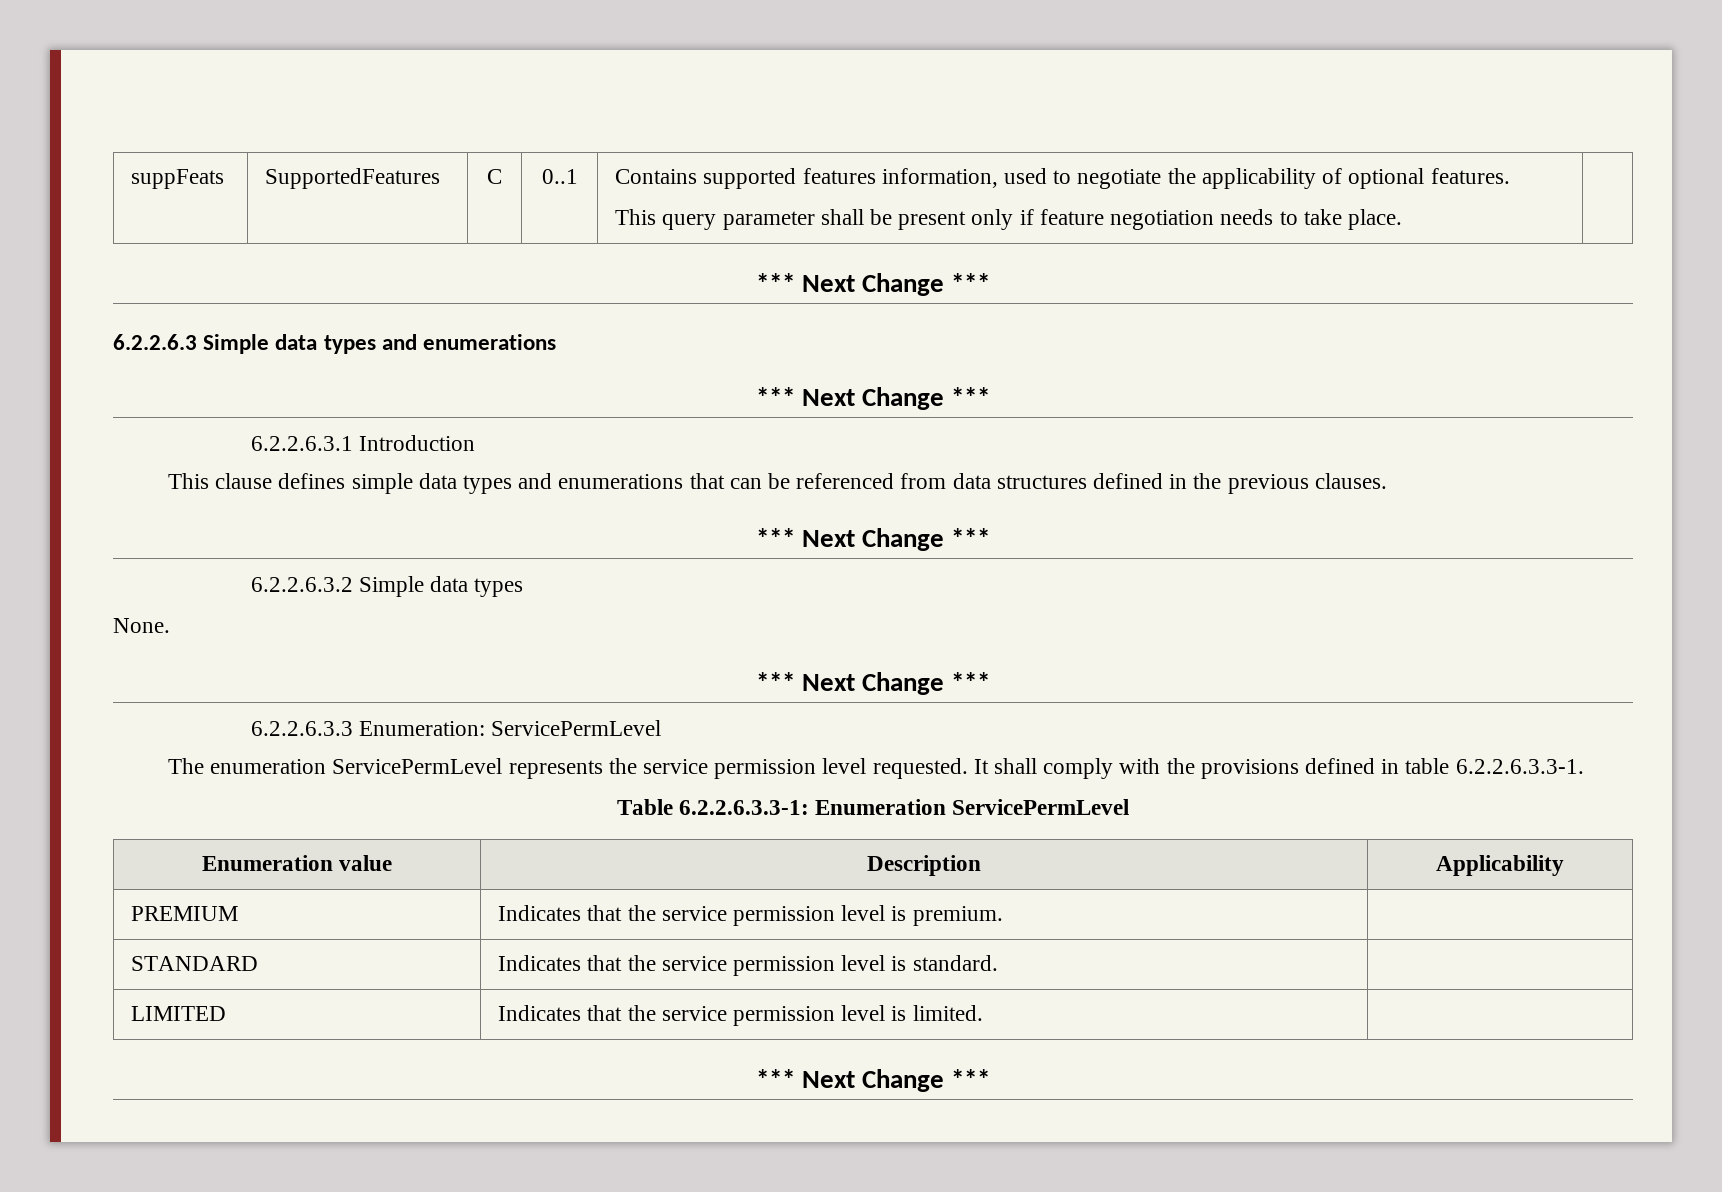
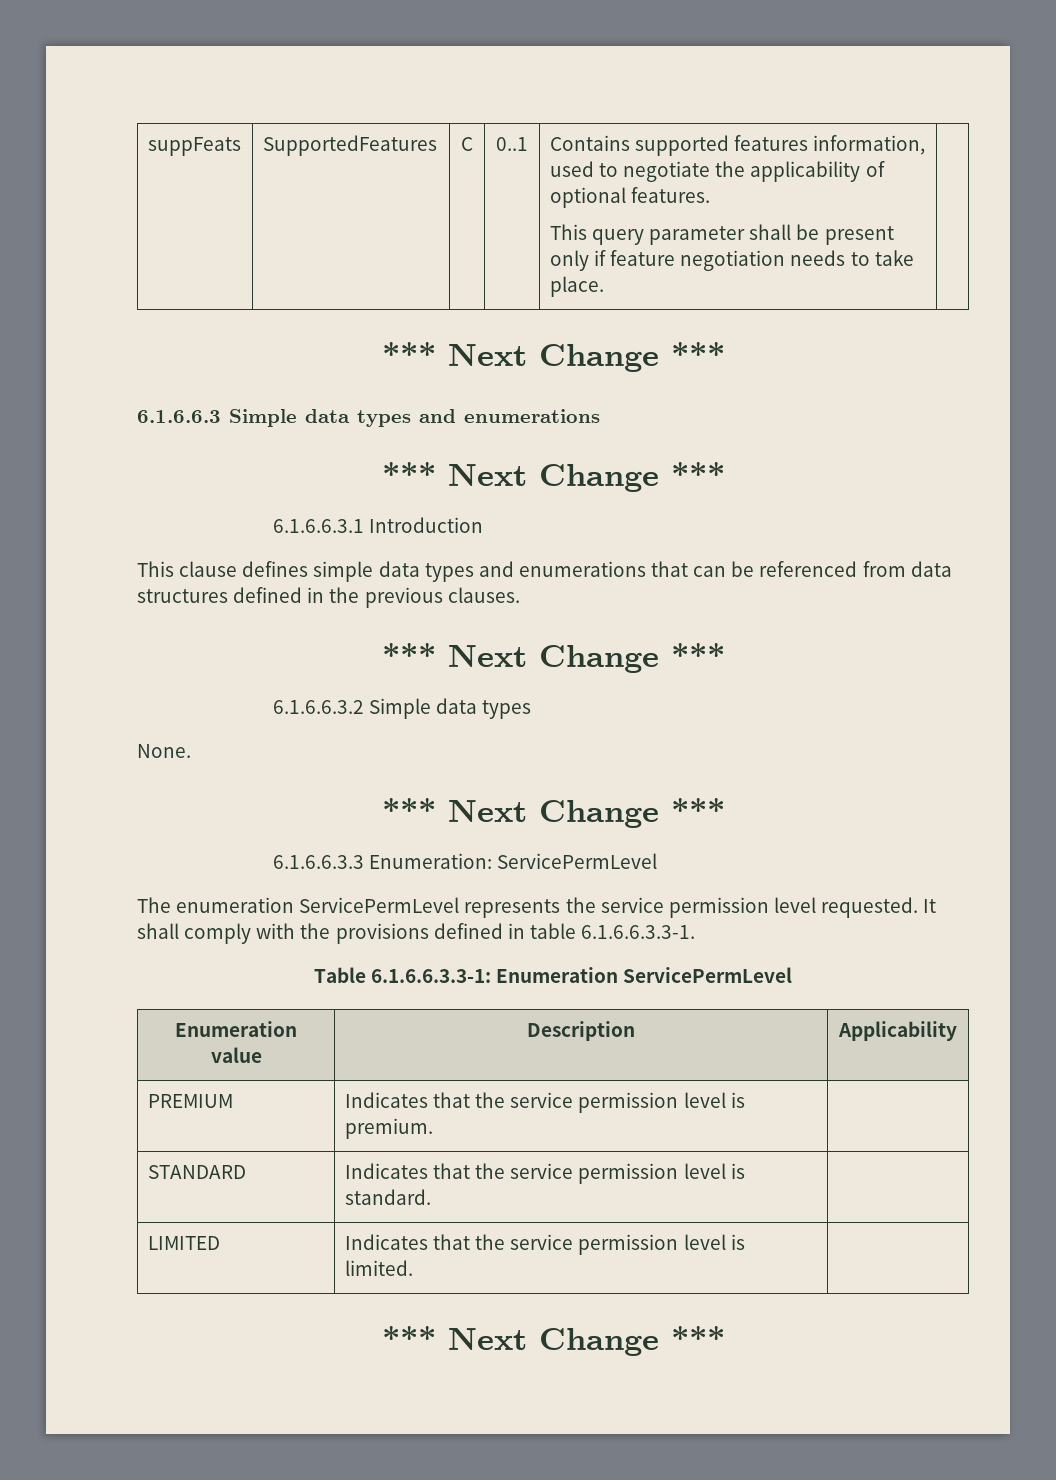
[113,334,197,350] 6.2.2.6.3 -> [137,410,221,423] 6.1.6.6.3
[250,436,353,451] 6.2.2.6.3.1 -> [272,519,364,533] 6.1.6.6.3.1
[250,577,353,592] 6.2.2.6.3.2 -> [272,700,364,714] 6.1.6.6.3.2
[250,721,353,736] 6.2.2.6.3.3 -> [272,855,364,869] 6.1.6.6.3.3
[1455,759,1584,774] 6.2.2.6.3.3-1. -> [581,925,696,939] 6.1.6.6.3.3-1.
[678,800,809,815] 6.2.2.6.3.3-1: -> [370,969,491,983] 6.1.6.6.3.3-1:

